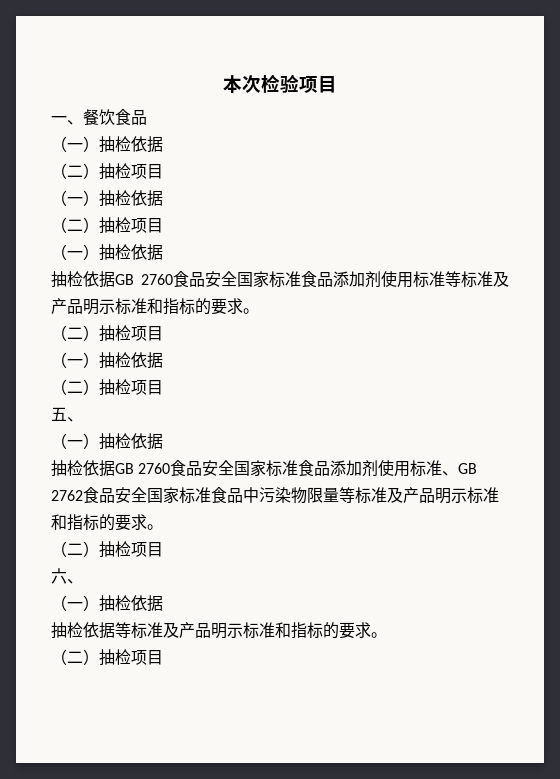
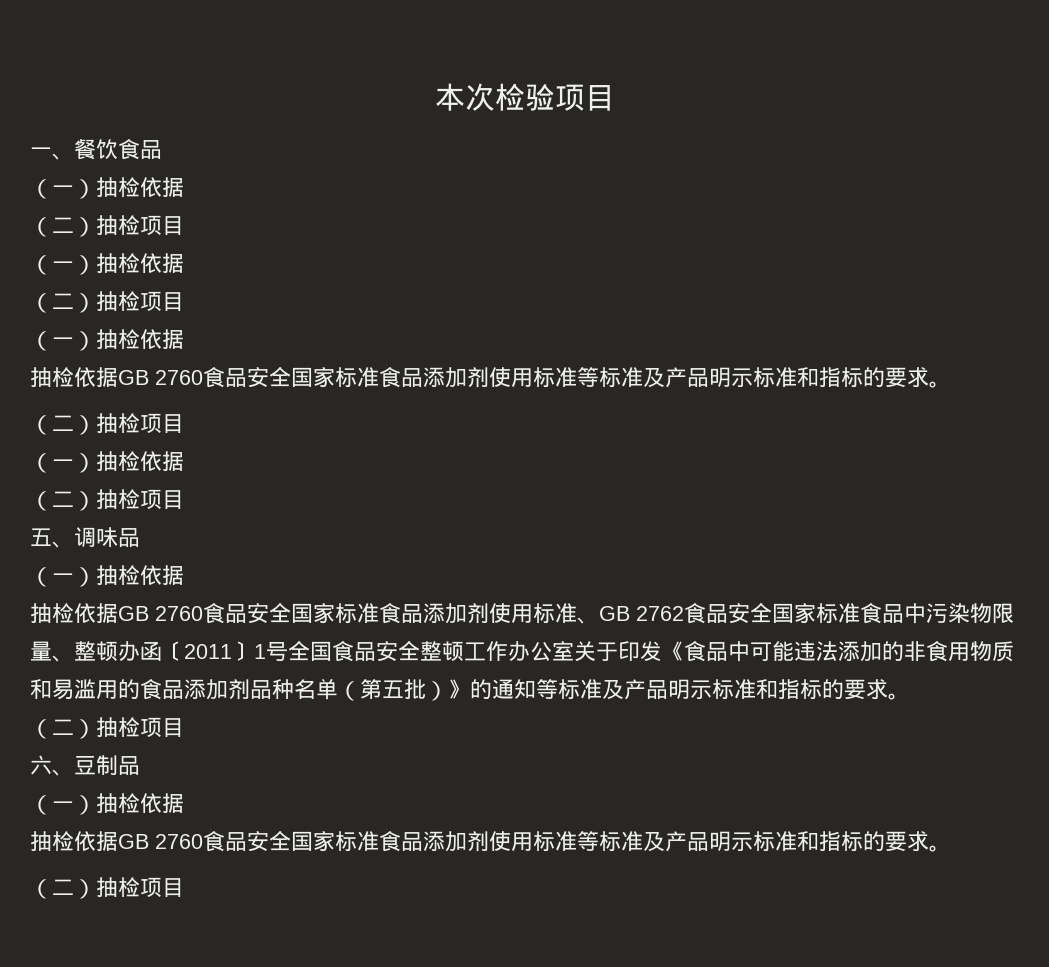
(83, 419) none -> [74,527,140,547] 调味品
(339, 495) none -> [52,640,1014,662] [30,678,536,701] 、整顿办函〔2011〕1号全国食品安全整顿工作办公室关于印发《食品中可能违法添加的非食用物质和易滥用的食品添加剂品种名单（第五批）》的通知
[51,595,163,612] [51,622,115,639] // （一）抽检依据 // 抽检依据 -> [74,755,140,775] [30,793,184,815] [30,830,577,852] 豆制品 // （一）抽检依据 // 抽检依据GB 2760食品安全国家标准食品添加剂使用标准

